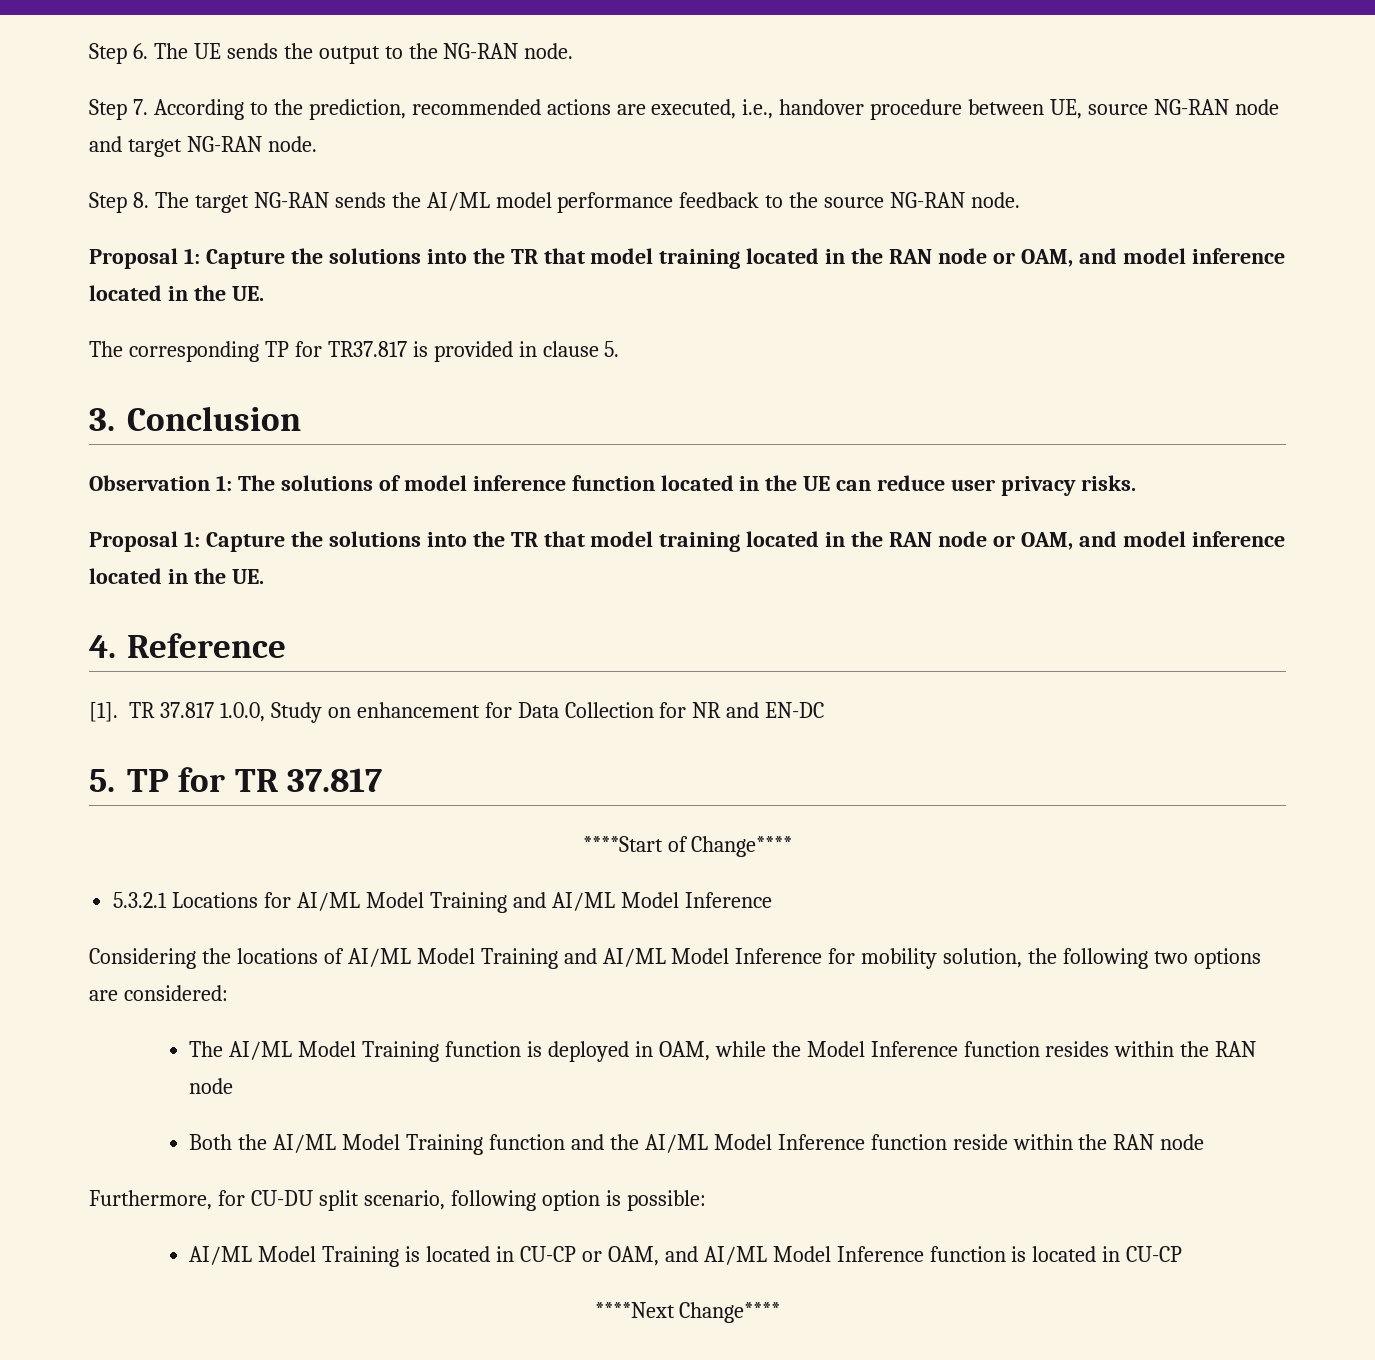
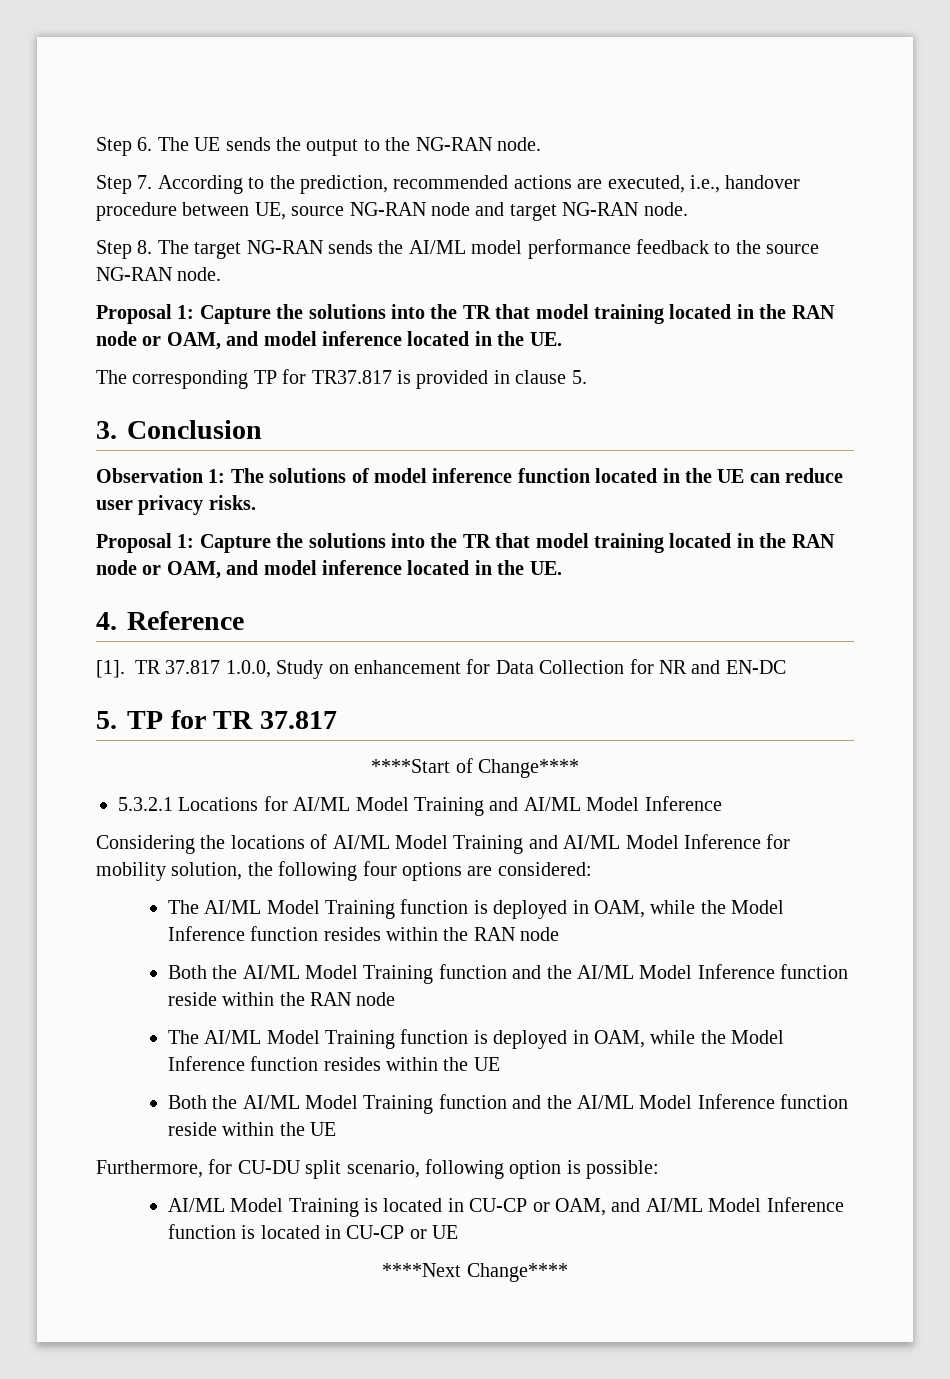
[1154,951,1189,964] two -> [362,861,397,876] four
(1205, 1142) none -> [167,1029,785,1049] [167,1056,500,1071] [167,1094,849,1114] [167,1122,336,1136] // The AI/ML Model Training function is deployed in OAM, while the Model Inference function resides within the UE // Both the AI/ML Model Training function and the AI/ML Model Inference function reside within the UE
(1183, 1254) none -> [409,1225,459,1239] or UE

